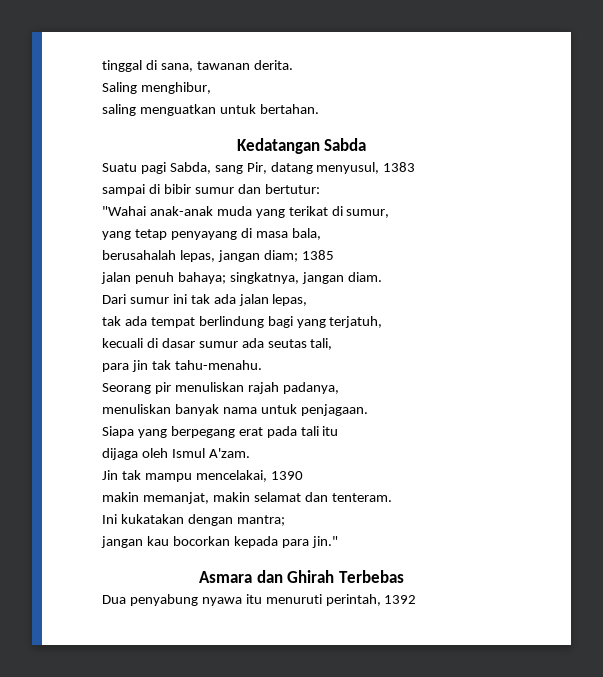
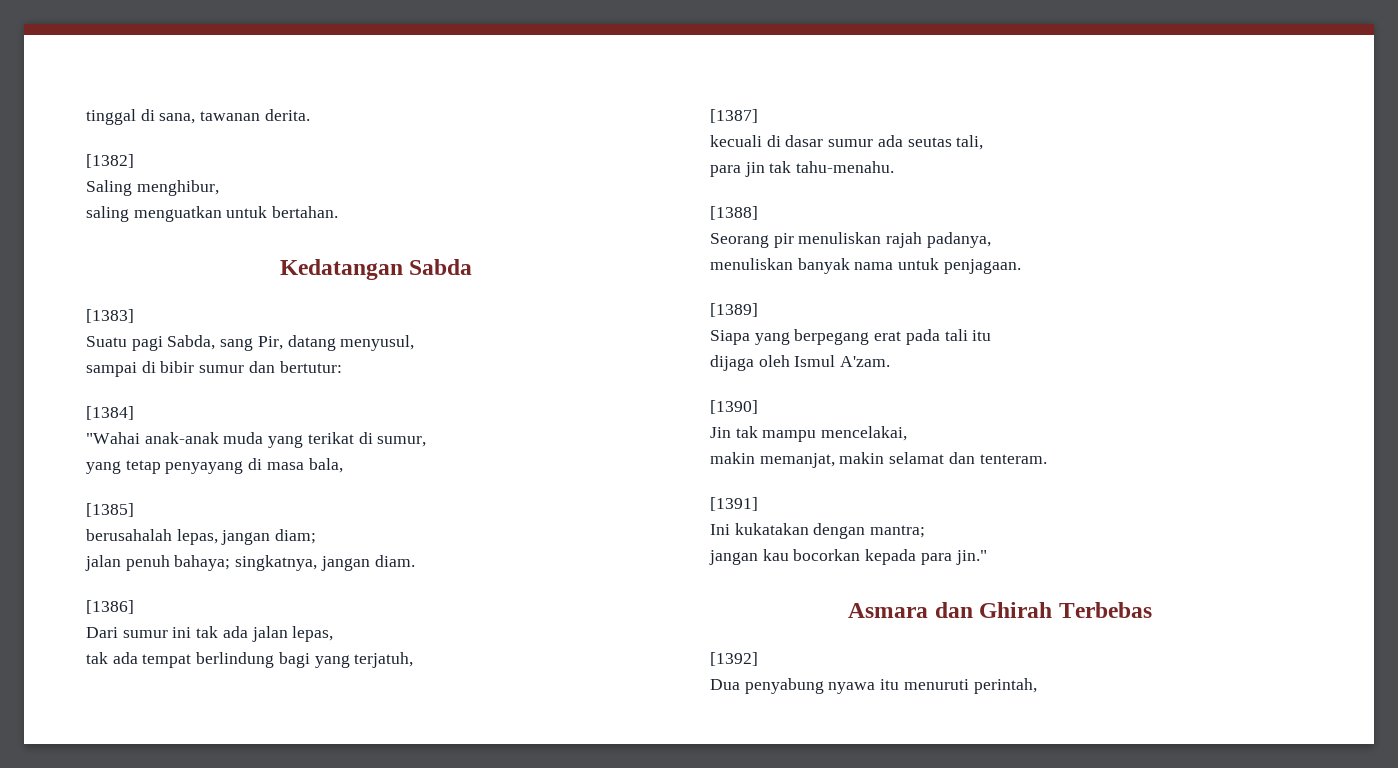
(293, 65) none -> [86,154,134,168] // [1382]
(367, 144) none -> [86,309,134,323] // [1383]
[383,162,416,172] 1383 -> (415, 343) none
(320, 189) none -> [86,406,134,420] // [1384]
(321, 234) none -> [86,503,134,517] // [1385]
[301,250,334,260] 1385 -> (317, 536) none
(382, 277) none -> [86,600,134,614] // [1386]
(383, 322) none -> [710,109,758,123] // [1387]
(262, 365) none -> [710,206,758,220] // [1388]
(368, 410) none -> [710,303,758,317] // [1389]
(250, 453) none -> [710,400,758,414] // [1390]
[270,471,303,480] 1390 -> (908, 433) none
(392, 497) none -> [710,497,758,511] // [1391]
(404, 576) none -> [710,652,758,666] // [1392]
[384,595,417,604] 1392 -> (1037, 686) none

